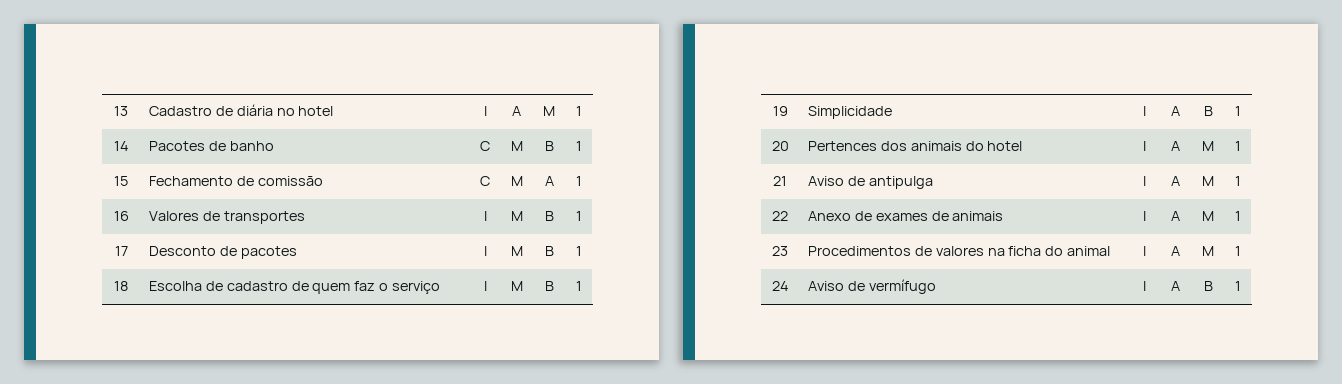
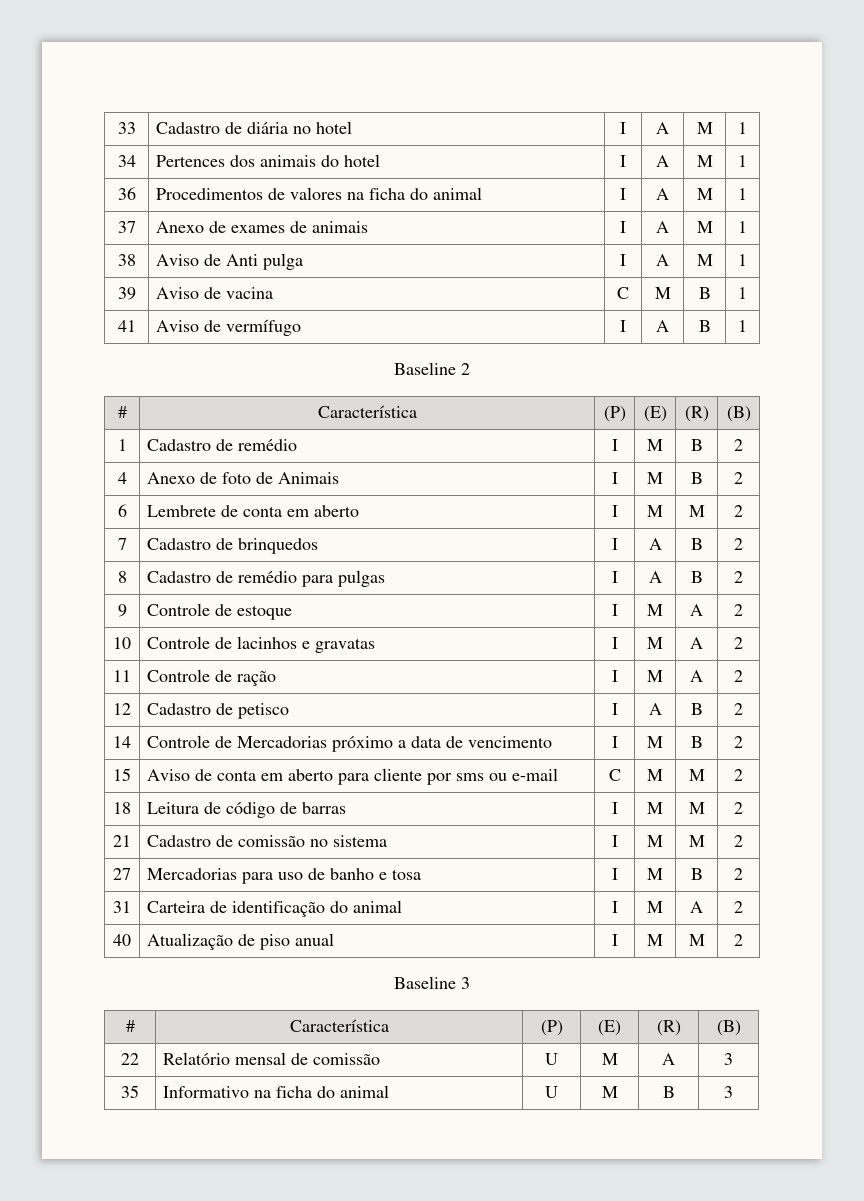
[114,106,128,116] 13 -> [117,122,136,134] 33
[113,141,129,151] [148,141,274,151] [480,141,490,151] [510,141,523,151] [544,141,554,151] [576,141,582,151] [114,176,128,186] [148,176,323,186] [480,176,490,186] [510,176,523,186] [544,176,554,186] [576,176,582,186] [113,211,129,221] [148,211,305,224] [483,211,487,221] [510,211,523,221] [544,211,554,221] [576,211,582,221] [114,246,128,256] [148,246,297,259] [483,246,487,256] [510,246,523,256] [544,246,554,256] [576,246,582,256] [114,281,128,291] [148,281,441,294] [483,281,487,291] [510,281,523,291] [544,281,554,291] [576,281,582,291] [772,106,788,116] [807,106,892,119] [1142,106,1146,116] [1171,106,1180,116] [1203,106,1213,116] [1235,106,1241,116] [771,141,789,151] 14 | Pacotes de banho | C | M | B | 1 // 15 | Fechamento de comissão | C | M | A | 1 // 16 | Valores de transportes | I | M | B | 1 // 17 | Desconto de pacotes | I | M | B | 1 // 18 | Escolha de cadastro de quem faz o serviço | I | M | B | 1 // 19 | Simplicidade | I | A | B | 1 // 20 -> [117,155,136,167] 34
[773,176,787,186] [807,176,933,189] [1142,176,1146,186] [1171,176,1180,186] [1202,176,1214,186] [1235,176,1241,186] [772,211,788,221] [807,211,1004,221] [1142,211,1146,221] [1171,211,1180,221] [1202,211,1214,221] [1235,211,1241,221] [772,246,788,256] 21 | Aviso de antipulga | I | A | M | 1 // 22 | Anexo de exames de animais | I | A | M | 1 // 23 -> [117,187,136,200] 36
[771,281,789,291] 24 -> [117,221,136,233] [155,221,368,233] [620,221,626,233] [656,221,669,233] [696,221,713,233] [738,221,747,233] [117,254,136,266] [155,253,303,270] [620,254,626,266] [656,254,669,266] [696,254,713,266] [738,254,747,266] [117,287,136,300] [155,287,273,299] [617,287,629,299] [654,287,671,299] [698,287,711,299] [738,287,747,299] [117,320,136,332] 37 | Anexo de exames de animais | I | A | M | 1 // 38 | Aviso de Anti pulga | I | A | M | 1 // 39 | Aviso de vacina | C | M | B | 1 // 41
(1241, 286) none -> [394,362,470,375] [117,406,127,418] [317,405,417,418] [603,406,626,422] [643,406,667,422] [684,406,709,422] [726,406,751,422] [117,439,127,451] [146,439,297,451] [611,439,618,451] [647,439,663,451] [690,439,703,451] [734,439,743,451] [117,472,127,484] [146,472,339,484] [611,472,618,484] [647,472,663,484] [690,472,703,484] [734,472,743,484] [117,504,127,517] [146,505,359,517] [611,505,618,517] [647,505,663,517] [688,505,705,517] [734,505,743,517] [117,538,127,550] [146,538,318,554] [611,538,618,550] [648,538,662,550] [690,538,703,550] [734,538,743,550] [117,571,127,583] [146,570,385,587] [611,571,618,583] [648,571,662,583] [690,571,703,583] [734,571,743,583] [117,604,127,617] [146,603,292,620] [611,604,618,616] [647,604,663,616] [690,604,703,616] [734,604,743,616] [113,637,131,649] [146,636,375,653] [611,637,618,649] [647,637,663,649] [690,637,703,649] [734,637,743,649] [113,670,131,682] [146,669,276,686] [611,670,618,682] [647,670,663,682] [690,670,703,682] [734,670,743,682] [113,703,131,715] [146,703,289,719] [611,703,618,715] [648,703,662,715] [690,703,703,715] [734,703,743,715] [113,736,131,748] [146,735,552,752] [611,736,618,748] [647,736,663,748] [690,736,703,748] [734,736,743,748] [113,768,131,781] [146,768,558,785] [608,769,621,781] [647,769,663,781] [688,769,705,781] [734,769,743,781] [113,802,131,814] [146,802,346,818] [611,802,618,814] [647,802,663,814] [688,802,705,814] [734,802,743,814] [113,835,131,847] [146,835,387,847] [611,835,618,847] [647,835,663,847] [688,835,705,847] [734,835,743,847] [113,868,131,880] [146,868,421,884] [611,868,618,880] [647,868,663,880] [690,868,703,880] [734,868,743,880] [113,901,131,913] [146,900,402,917] [611,901,618,913] [647,901,663,913] [690,901,703,913] [734,901,743,913] [113,934,131,946] [146,933,334,950] [611,934,618,946] [647,934,663,946] [688,934,705,946] [734,934,743,946] [394,976,470,989] [125,1020,135,1032] [289,1019,389,1032] [540,1020,563,1036] [598,1020,621,1036] [656,1020,681,1036] [716,1020,741,1036] [121,1053,139,1065] [162,1052,380,1065] [545,1053,558,1065] [601,1053,618,1065] [662,1053,675,1065] [724,1053,733,1065] [121,1085,139,1098] [162,1085,389,1098] [545,1086,558,1098] [601,1086,618,1098] [662,1086,675,1098] [724,1086,733,1098] // Baseline 2 // # | Característica | (P) | (E) | (R) | (B) // 1 | Cadastro de remédio | I | M | B | 2 // 4 | Anexo de foto de Animais | I | M | B | 2 // 6 | Lembrete de conta em aberto | I | M | M | 2 // 7 | Cadastro de brinquedos | I | A | B | 2 // 8 | Cadastro de remédio para pulgas | I | A | B | 2 // 9 | Controle de estoque | I | M | A | 2 // 10 | Controle de lacinhos e gravatas | I | M | A | 2 // 11 | Controle de ração | I | M | A | 2 // 12 | Cadastro de petisco | I | A | B | 2 // 14 | Controle de Mercadorias próximo a data de vencimento | I | M | B | 2 // 15 | Aviso de conta em aberto para cliente por sms ou e-mail | C | M | M | 2 // 18 | Leitura de código de barras | I | M | M | 2 // 21 | Cadastro de comissão no sistema | I | M | M | 2 // 27 | Mercadorias para uso de banho e tosa | I | M | B | 2 // 31 | Carteira de identificação do animal | I | M | A | 2 // 40 | Atualização de piso anual | I | M | M | 2 // Baseline 3 // # | Característica | (P) | (E) | (R) | (B) // 22 | Relatório mensal de comissão | U | M | A | 3 // 35 | Informativo na ficha do animal | U | M | B | 3

